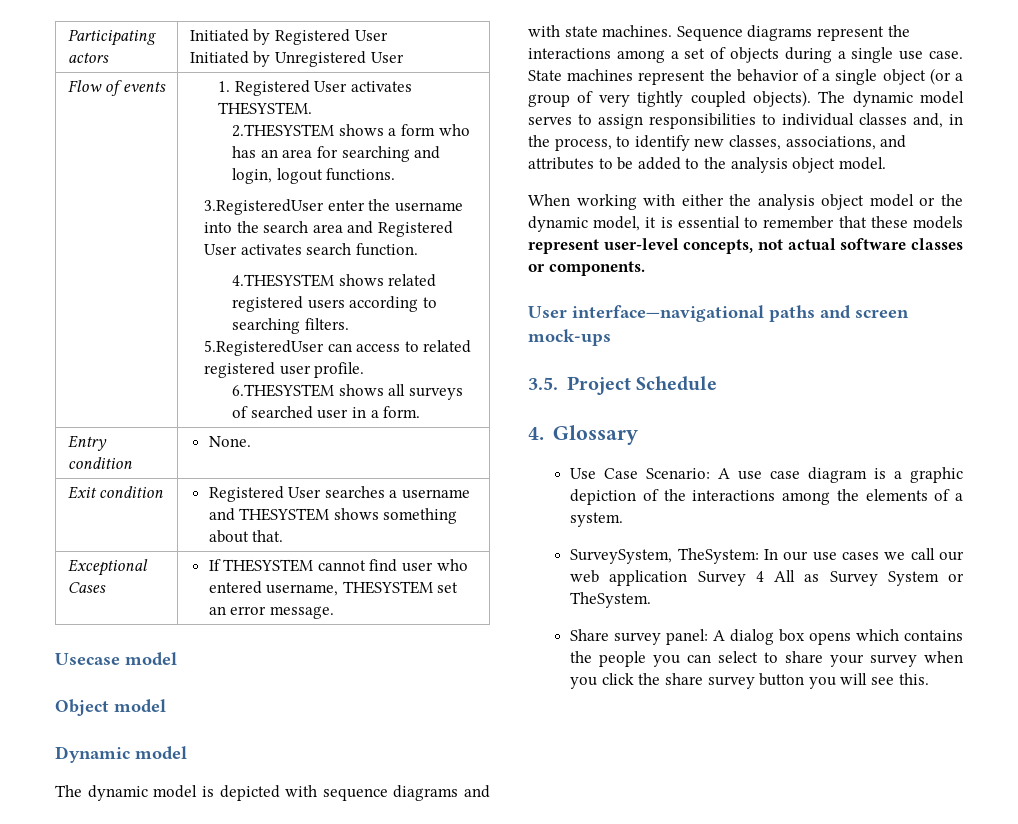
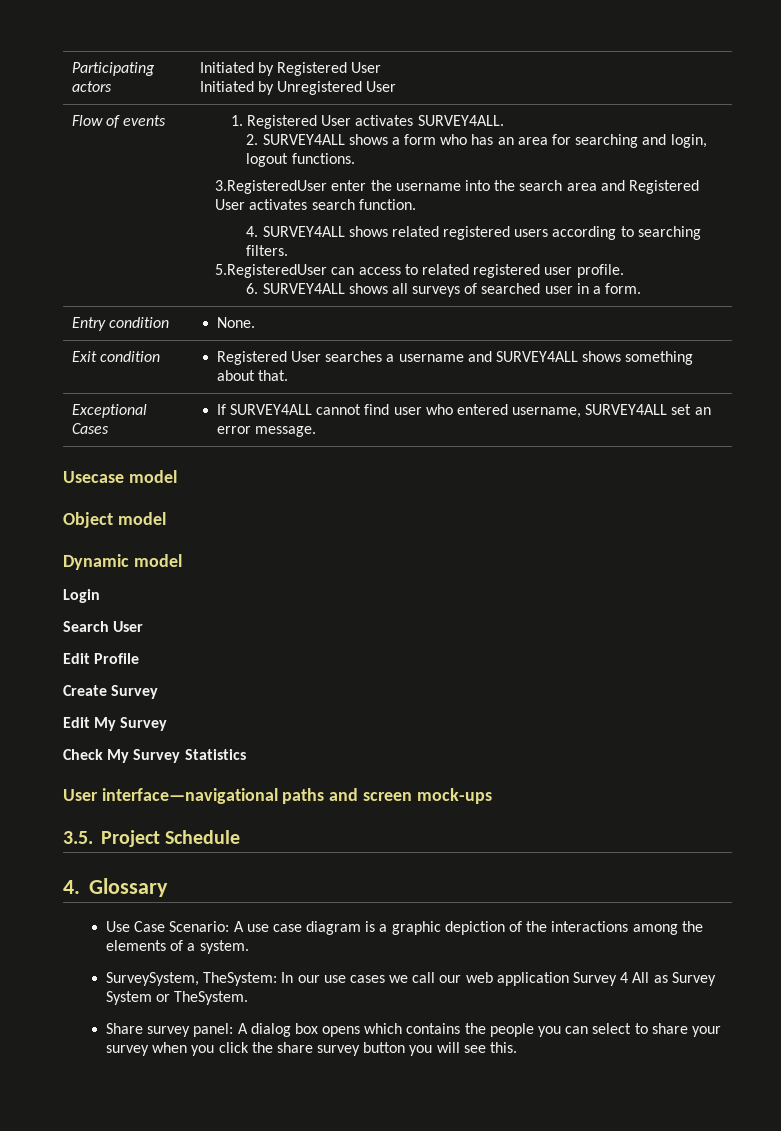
[218,102,313,115] [232,124,335,137] THESYSTEM. // 2.THESYSTEM -> [417,115,504,126] [246,134,345,145] SURVEY4ALL. // 2. SURVEY4ALL
[232,274,335,287] 4.THESYSTEM -> [246,226,345,237] 4. SURVEY4ALL
[232,384,335,397] 6.THESYSTEM -> [246,283,345,294] 6. SURVEY4ALL
[239,508,330,521] THESYSTEM -> [495,351,578,362] SURVEY4ALL
[223,559,314,572] THESYSTEM -> [229,404,312,415] SURVEY4ALL
[342,581,433,594] THESYSTEM -> [585,404,668,415] SURVEY4ALL
[55,785,490,801] [528,25,910,41] [528,47,963,63] [528,68,963,85] [528,90,964,107] [528,113,963,129] [528,135,907,151] [528,157,886,173] [528,194,963,210] [528,216,963,232] [528,238,963,254] [528,261,645,276] The dynamic model is depicted with sequence diagrams and with state machines. Sequence diagrams represent the interactions among a set of objects during a single use case. State machines represent the behavior of a single object (or a group of very tightly coupled objects). The dynamic model serves to assign responsibilities to individual classes and, in the process, to identify new classes, associations, and attributes to be added to the analysis object model. // When working with either the analysis object model or the dynamic model, it is essential to remember that these models represent user-level concepts, not actual software classes or components. -> [63,589,100,603] [63,621,144,632] [63,653,140,664] [63,685,159,699] [63,717,168,731] [63,749,246,763] Login // Search User // Edit Profile // Create Survey // Edit My Survey // Check My Survey Statistics

